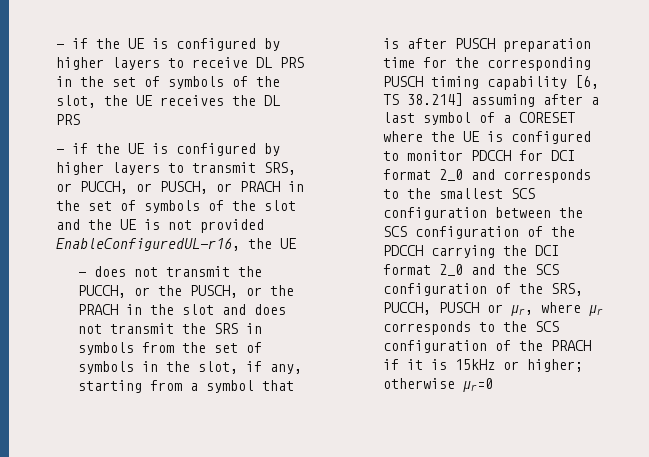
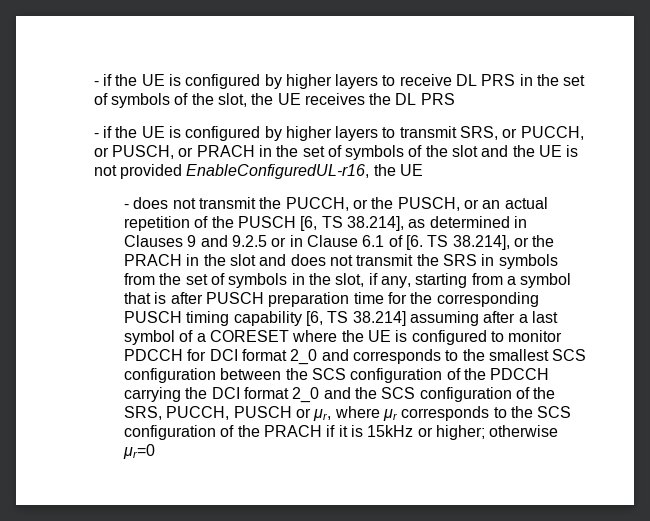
(263, 291) none -> [482,197,548,209] [124,216,528,231] [124,235,529,250] an actual repetition of the PUSCH [6, TS 38.214], as determined in Clauses 9 and 9.2.5 or in Clause 6.1 of [6. TS 38.214], or

